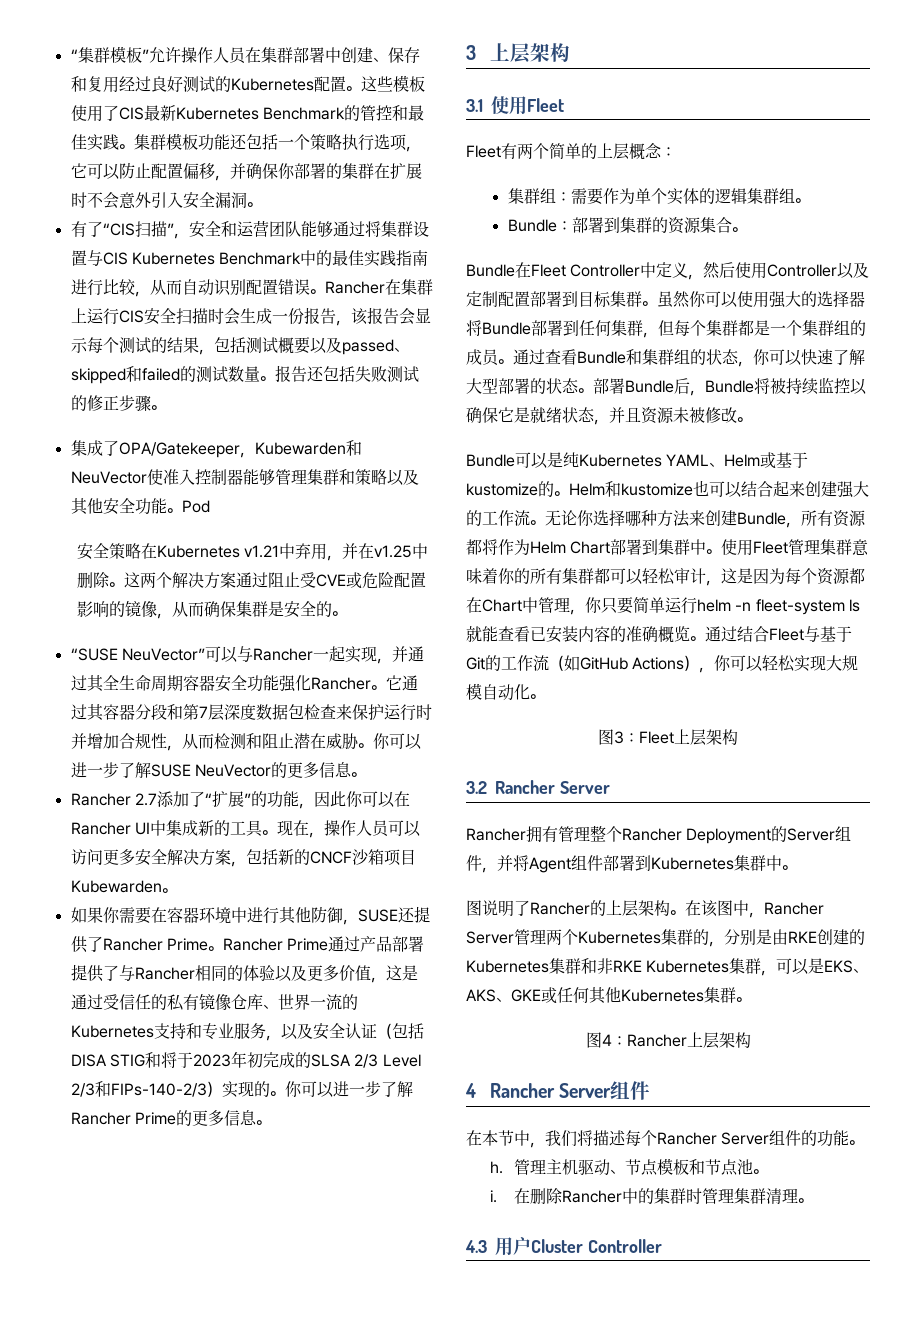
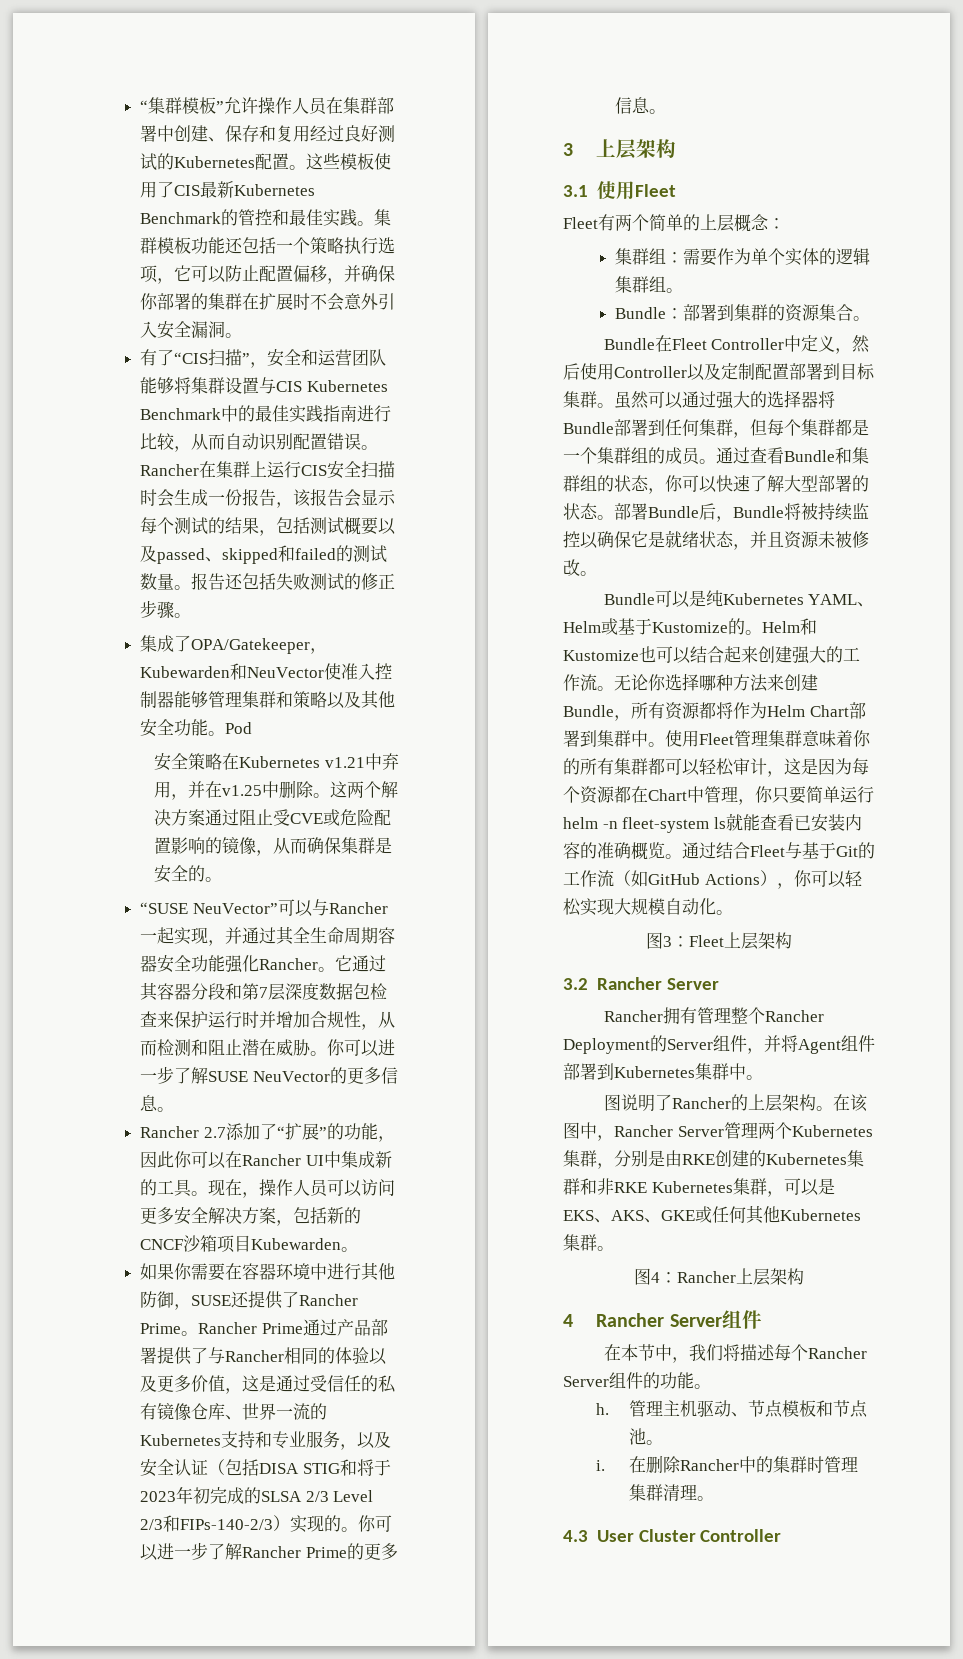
[332,221,365,237] 通过 -> (174, 385) none
[689,291,769,308] 你可以使用 -> [648,391,716,409] 可以通过
[466,483,538,496] kustomize -> [652,622,728,633] Kustomize
[621,483,693,496] kustomize -> [563,650,639,661] Kustomize
[693,929,709,945] 的 -> (597, 1158) none
[495,1237,531,1256] 用户 -> [596,1530,634,1542] User

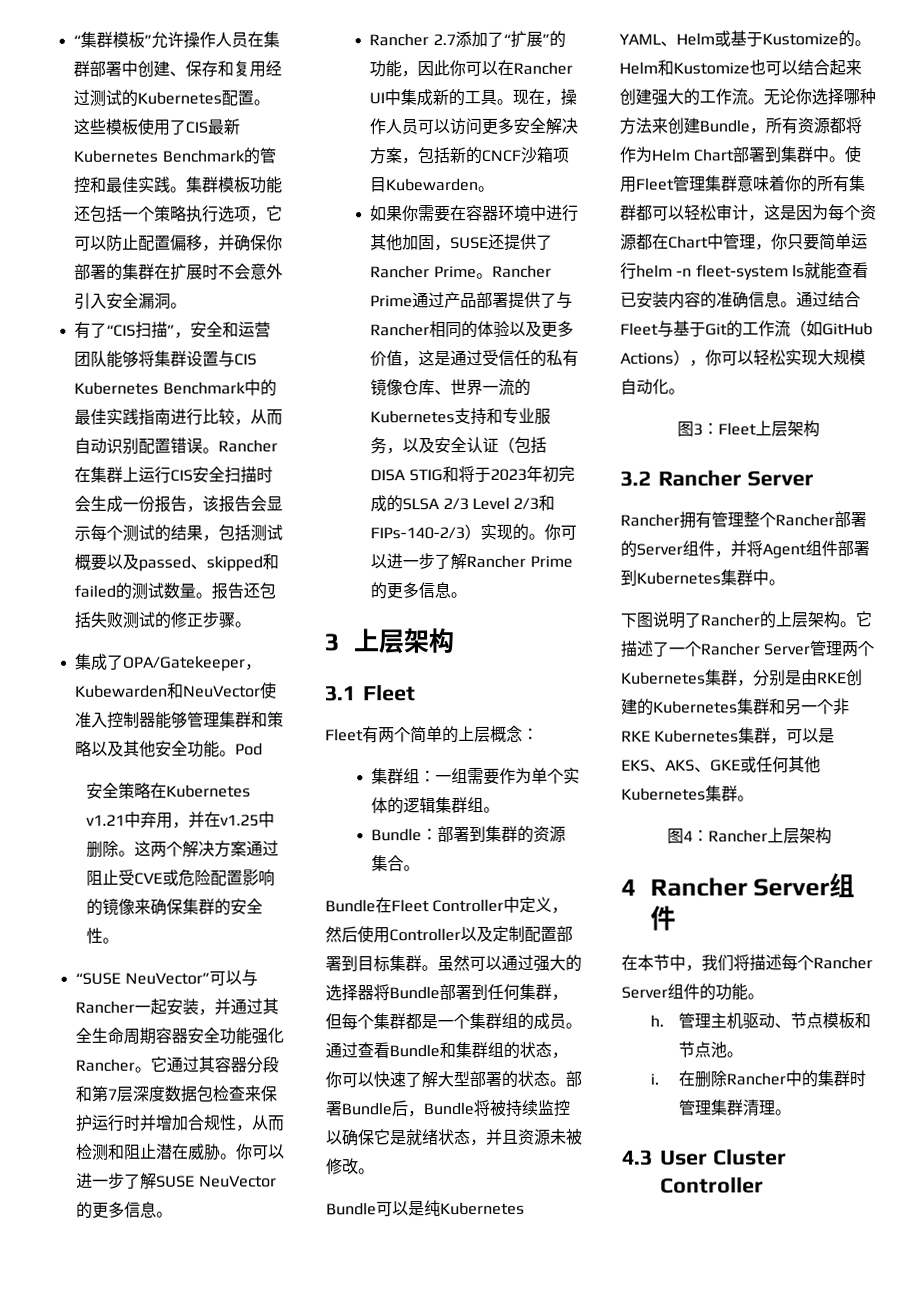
[343,125,378,142] 良好 -> (91, 97) none
[256,837,308,856] ，从而 -> [134,898,152,915] 来
[375,837,393,854] [154,865,206,883] 是安全的 -> [214,898,264,916] [86,927,104,944] 的安全性
[173,927,208,945] 实现 -> [166,998,200,1015] 安装
[139,1291,174,1308] 防御 -> [402,234,436,251] 加固
[596,181,635,200] 使用 -> (356, 693) none
(683, 257) none -> [435,767,469,785] 一组
[631,842,665,860] 概览 -> [748,291,781,308] 信息
[563,1038,650,1054] Deployment -> [834,511,867,528] 部署
(763, 1077) none -> [620,612,637,628] 下
[832,1094,868,1112] [563,1122,614,1141] 在该图中， -> [855,611,872,628] [620,640,702,658] 它描述了一个
(597, 1186) none -> [785,699,834,716] 另一个

